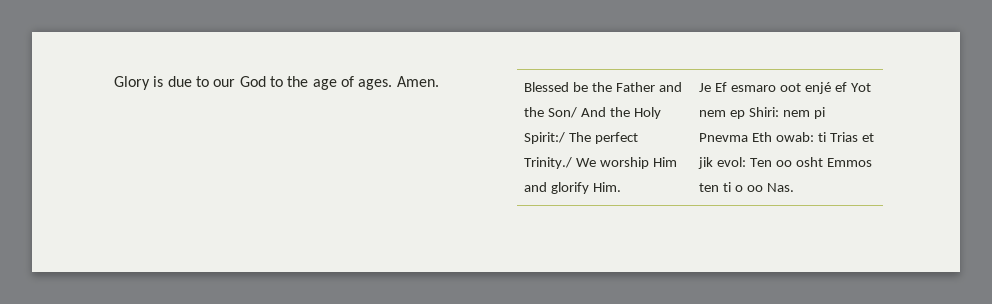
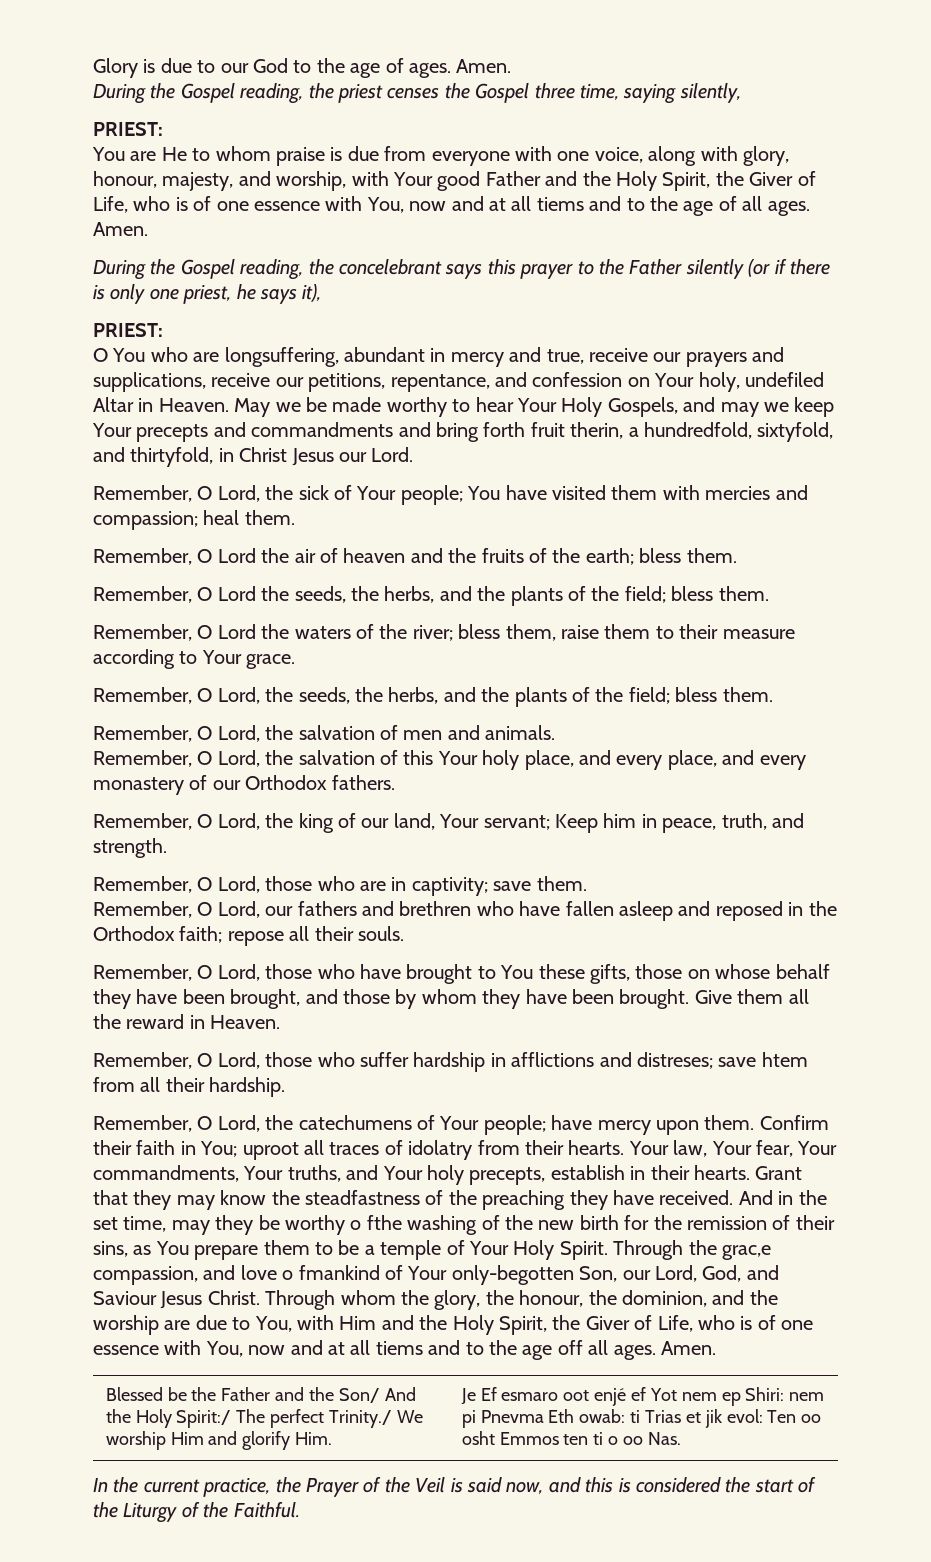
(439, 81) none -> [93,83,741,104] [93,122,163,136] [92,146,789,166] [93,171,816,191] [93,196,810,216] [93,222,148,236] [93,259,830,280] [93,284,322,304] [93,323,163,337] [93,347,785,367] [93,372,824,392] [93,397,835,417] [92,422,834,442] [93,447,414,467] [93,485,808,505] [93,510,295,530] [93,548,737,565] [93,586,769,606] [93,624,795,641] [93,649,296,669] [93,687,773,707] [93,725,556,742] [93,750,806,770] [93,775,395,795] [93,813,804,833] [93,838,167,858] [93,876,587,896] [93,901,837,921] [93,926,404,946] [93,964,830,984] [93,989,809,1009] [93,1014,281,1029] [93,1052,808,1072] [93,1077,286,1097] [93,1115,829,1135] [93,1140,838,1160] [93,1165,803,1185] [93,1190,827,1210] [93,1215,835,1235] [93,1240,771,1260] [93,1265,779,1285] [93,1290,778,1310] [93,1315,814,1335] [93,1340,716,1360] // During the Gospel reading, the priest censes the Gospel three time, saying silently, // PRIEST: // You are He to whom praise is due from everyone with one voice, along with glory, honour, majesty, and worship, with Your good Father and the Holy Spirit, the Giver of Life, who is of one essence with You, now and at all tiems and to the age of all ages. Amen. // During the Gospel reading, the concelebrant says this prayer to the Father silently (or if there is only one priest, he says it), // PRIEST: // O You who are longsuffering, abundant in mercy and true, receive our prayers and supplications, receive our petitions, repentance, and confession on Your holy, undefiled Altar in Heaven. May we be made worthy to hear Your Holy Gospels, and may we keep Your precepts and commandments and bring forth fruit therin, a hundredfold, sixtyfold, and thirtyfold, in Christ Jesus our Lord. // Remember, O Lord, the sick of Your people; You have visited them with mercies and compassion; heal them. // Remember, O Lord the air of heaven and the fruits of the earth; bless them. // Remember, O Lord the seeds, the herbs, and the plants of the field; bless them. // Remember, O Lord the waters of the river; bless them, raise them to their measure according to Your grace. // Remember, O Lord, the seeds, the herbs, and the plants of the field; bless them. // Remember, O Lord, the salvation of men and animals. // Remember, O Lord, the salvation of this Your holy place, and every place, and every monastery of our Orthodox fathers. // Remember, O Lord, the king of our land, Your servant; Keep him in peace, truth, and strength. // Remember, O Lord, those who are in captivity; save them. // Remember, O Lord, our fathers and brethren who have fallen asleep and reposed in the Orthodox faith; repose all their souls. // Remember, O Lord, those who have brought to You these gifts, those on whose behalf they have been brought, and those by whom they have been brought. Give them all the reward in Heaven. // Remember, O Lord, those who suffer hardship in afflictions and distreses; save htem from all their hardship. // Remember, O Lord, the catechumens of Your people; have mercy upon them. Confirm their faith in You; uproot all traces of idolatry from their hearts. Your law, Your fear, Your commandments, Your truths, and Your holy precepts, establish in their hearts. Grant that they may know the steadfastness of the preaching they have received. And in the set time, may they be worthy o fthe washing of the new birth for the remission of their sins, as You prepare them to be a temple of Your Holy Spirit. Through the grac,e compassion, and love o fmankind of Your only-begotten Son, our Lord, God, and Saviour Jesus Christ. Through whom the glory, the honour, the dominion, and the worship are due to You, with Him and the Holy Spirit, the Giver of Life, who is of one essence with You, now and at all tiems and to the age off all ages. Amen.
(794, 187) none -> [93,1477,817,1497] [93,1502,300,1523] // In the current practice, the Prayer of the Veil is said now, and this is considered the start of the Liturgy of the Faithful.

